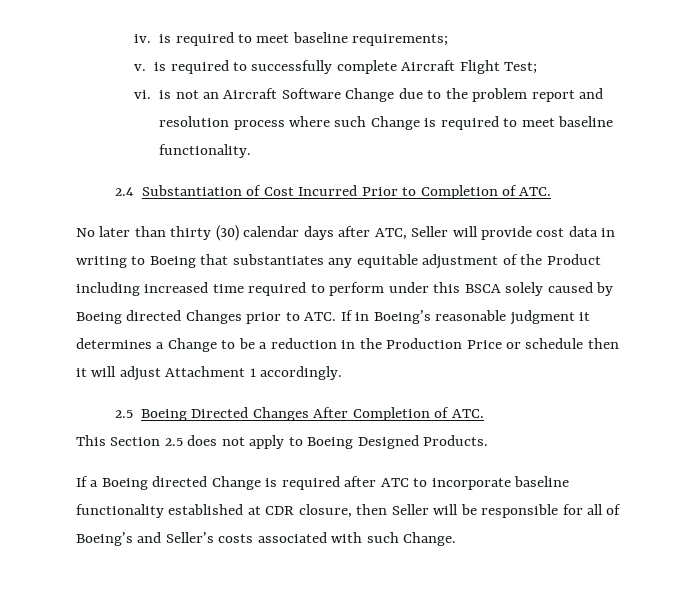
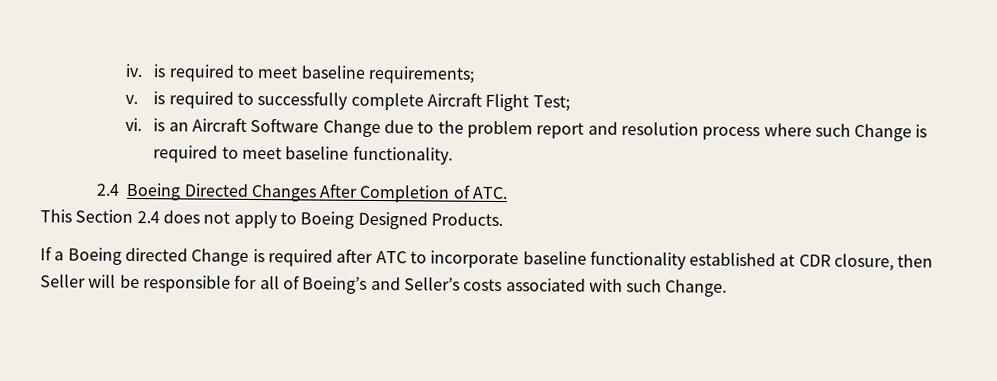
[175,90,199,99] not -> (166, 125) none
[141,185,552,199] [76,225,616,241] [76,254,601,269] [76,282,614,296] [76,310,591,325] [76,338,619,352] [76,366,343,381] [114,410,133,418] Substantiation of Cost Incurred Prior to Completion of ATC. // No later than thirty (30) calendar days after ATC, Seller will provide cost data in writing to Boeing that substantiates any equitable adjustment of the Product including increased time required to perform under this BSCA solely caused by Boeing directed Changes prior to ATC. If in Boeing’s reasonable judgment it determines a Change to be a reduction in the Production Price or schedule then it will adjust Attachment 1 accordingly. // 2.5 -> (121, 189) none
[164,438,183,446] 2.5 -> [136,211,160,224] 2.4

